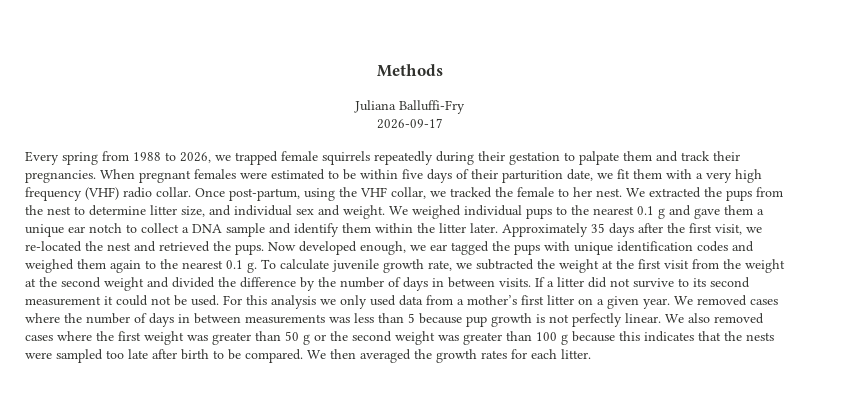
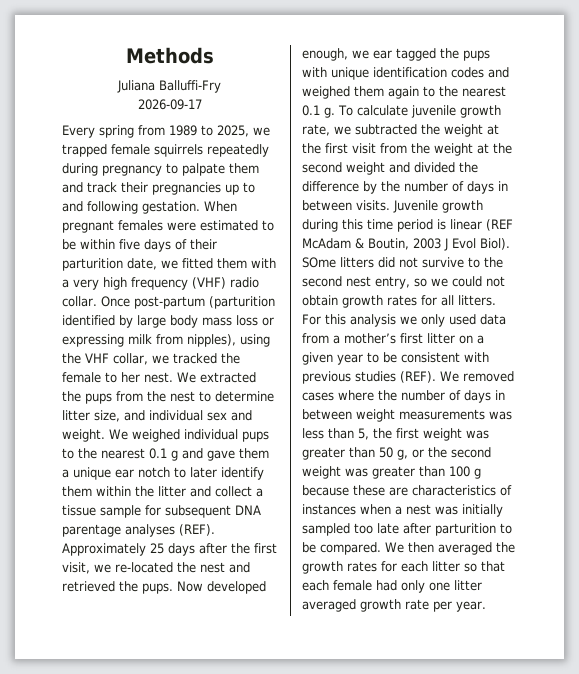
[133,152,211,163] 1988 to 2026, -> [169,125,249,137] 1989 to 2025,
[478,151,560,165] their gestation -> [102,165,162,176] pregnancy
[25,170,96,183] pregnancies. -> [152,182,255,195] [62,201,200,214] pregnancies up to and following gestation.
[617,169,630,179] fit -> [182,258,213,269] fitted
[229,188,300,201] post-partum, -> [133,296,275,309] [62,315,274,328] [62,334,236,347] post-partum (parturition identified by large body mass loss or expressing milk from nipples),
[141,223,291,237] collect a DNA sample and -> [190,467,217,478] later
[470,223,605,237] later. Approximately 35 -> [190,486,263,497] [62,505,261,518] [62,524,215,537] [62,543,164,556] and collect a tissue sample for subsequent DNA parentage analyses (REF). Approximately 25
[535,277,750,288] [25,295,219,306] If a litter did not survive to its second measurement it could not be used. -> [393,200,483,213] [302,219,513,232] [302,238,510,251] [302,257,503,268] [302,276,505,289] [302,295,496,308] Juvenile growth during this time period is linear (REF McAdam & Boutin, 2003 J Evol Biol). SOme litters did not survive to the second nest entry, so we could not obtain growth rates for all litters.
[643,298,670,309] year. -> [337,352,489,365] [302,371,436,384] year to be consistent with previous studies (REF).
(241, 318) none -> [356,409,395,422] weight
[408,313,764,327] [25,331,92,341] 5 because pup growth is not perfectly linear. We also removed cases where -> [358,428,369,440] 5,
[303,334,310,345] g -> [397,449,408,460] g,
[619,331,774,342] [25,352,52,359] this indicates that the nests were -> [353,485,512,496] [302,504,503,517] these are characteristics of instances when a nest was initially
[181,349,209,360] birth -> [435,523,496,536] parturition
[561,349,591,359] litter. -> [432,561,505,572] [302,580,482,593] [302,599,486,612] litter so that each female had only one litter averaged growth rate per year.

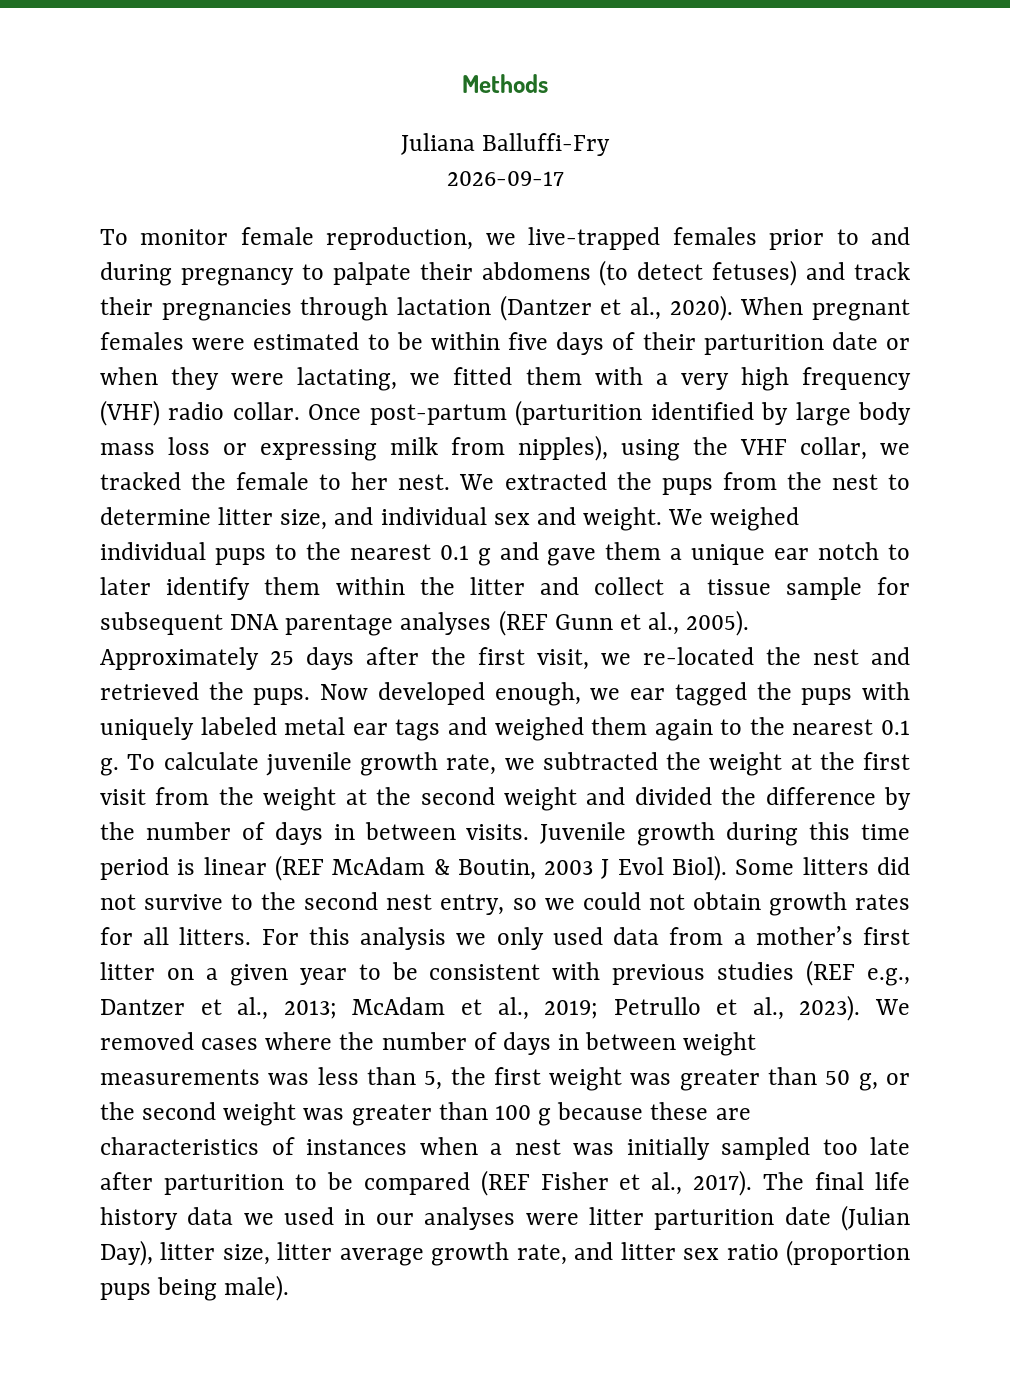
[62,125,270,138] [62,144,269,157] [62,163,259,176] [62,182,255,195] [62,201,200,214] Every spring from 1989 to 2025, we trapped female squirrels repeatedly during pregnancy to palpate them and track their pregnancies up to and following gestation. -> [100,227,911,250] [100,260,910,286] [100,295,733,321] To monitor female reproduction, we live-trapped females prior to and during pregnancy to palpate their abdomens (to detect fetuses) and track their pregnancies through lactation (Dantzer et al., 2020).
[127,258,157,270] date, -> [831,332,910,350] [100,367,398,391] date or when they were lactating,
[179,524,215,536] (REF). -> [498,610,750,636] (REF Gunn et al., 2005).
[331,67,484,80] unique identification codes -> [100,717,441,741] uniquely labeled metal ear tags
[302,257,336,268] SOme -> [735,859,795,875] Some
[400,371,436,383] (REF). -> [806,960,910,986] [100,995,861,1021] (REF e.g., Dantzer et al., 2013; McAdam et al., 2019; Petrullo et al., 2023).
[320,542,515,555] [302,561,505,574] [302,580,482,593] [302,599,486,612] compared. We then averaged the growth rates for each litter so that each female had only one litter averaged growth rate per year. -> [363,1170,910,1196] [100,1205,911,1231] [100,1240,910,1266] [100,1275,290,1301] compared (REF Fisher et al., 2017). The final life history data we used in our analyses were litter parturition date (Julian Day), litter size, litter average growth rate, and litter sex ratio (proportion pups being male).

